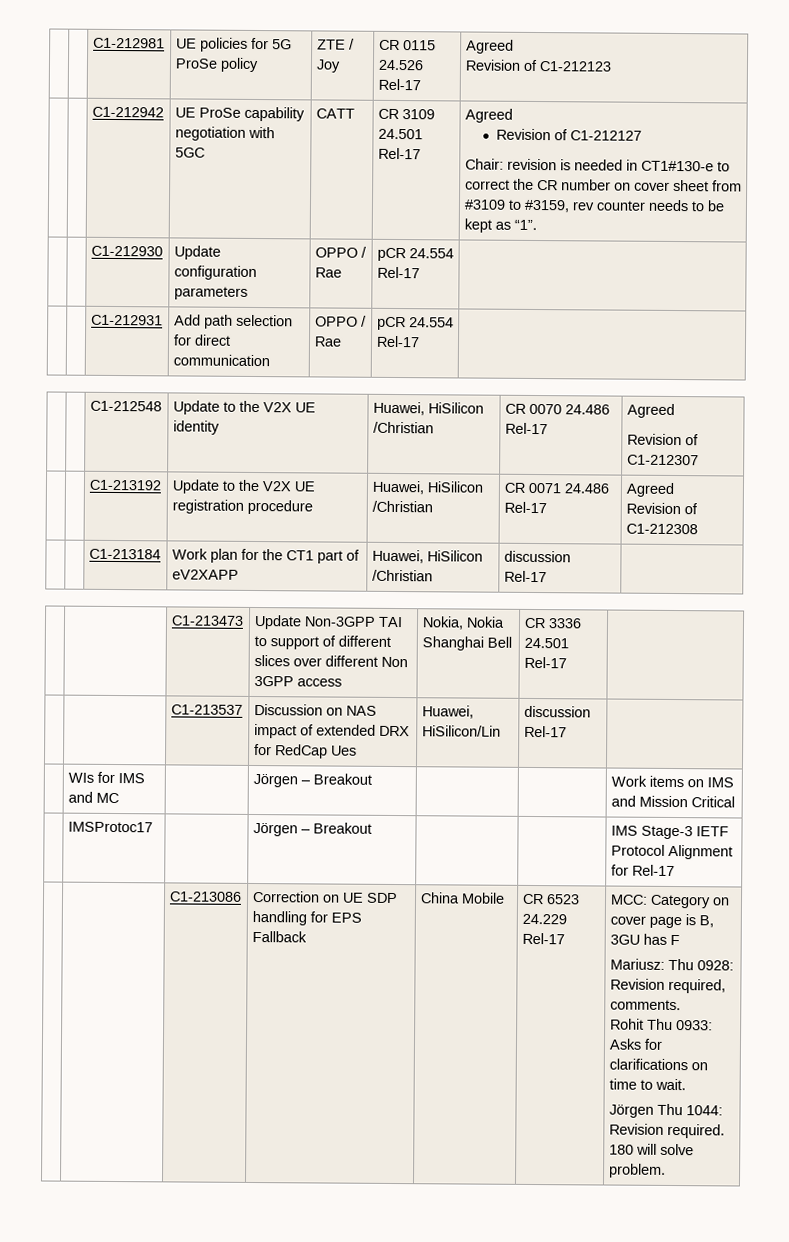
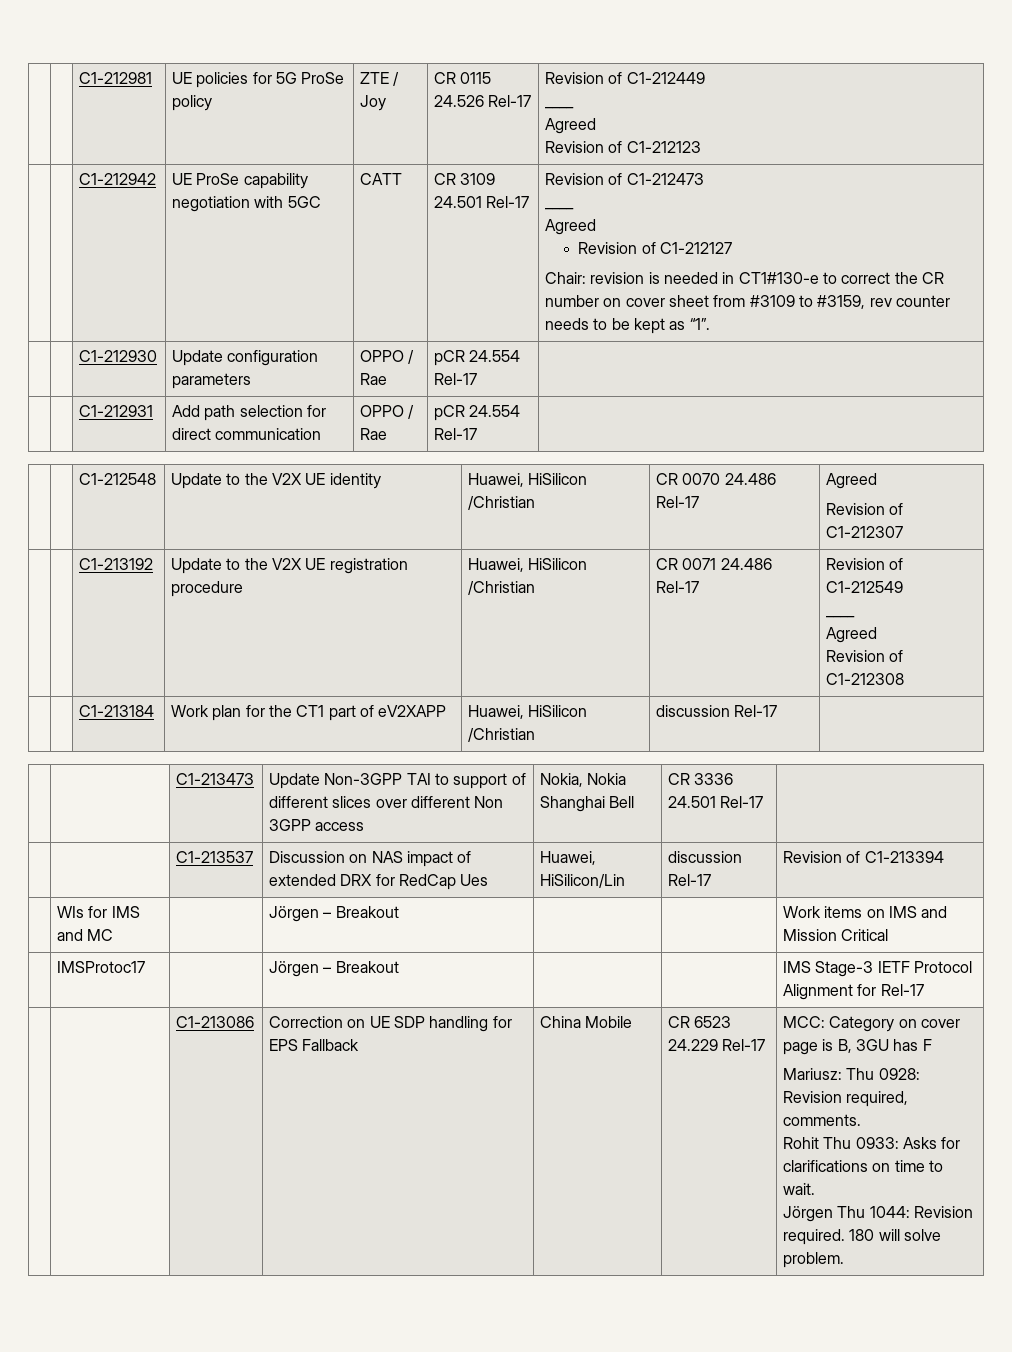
(421, 84) none -> [545,72,705,84] [545,107,575,109] Revision of C1-212449 // ____ //
(421, 153) none -> [545,173,704,185] [545,208,575,210] Revision of C1-212473 // ____ //
(547, 507) none -> [826,558,904,570] [826,581,904,593] [826,616,856,618] Revision of C1-212549 // ____ //
(567, 731) none -> [783,851,944,863] Revision of C1-213394

